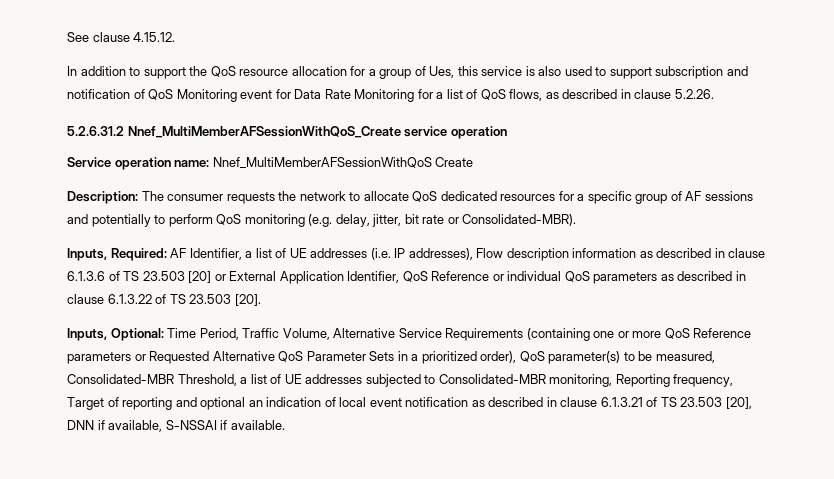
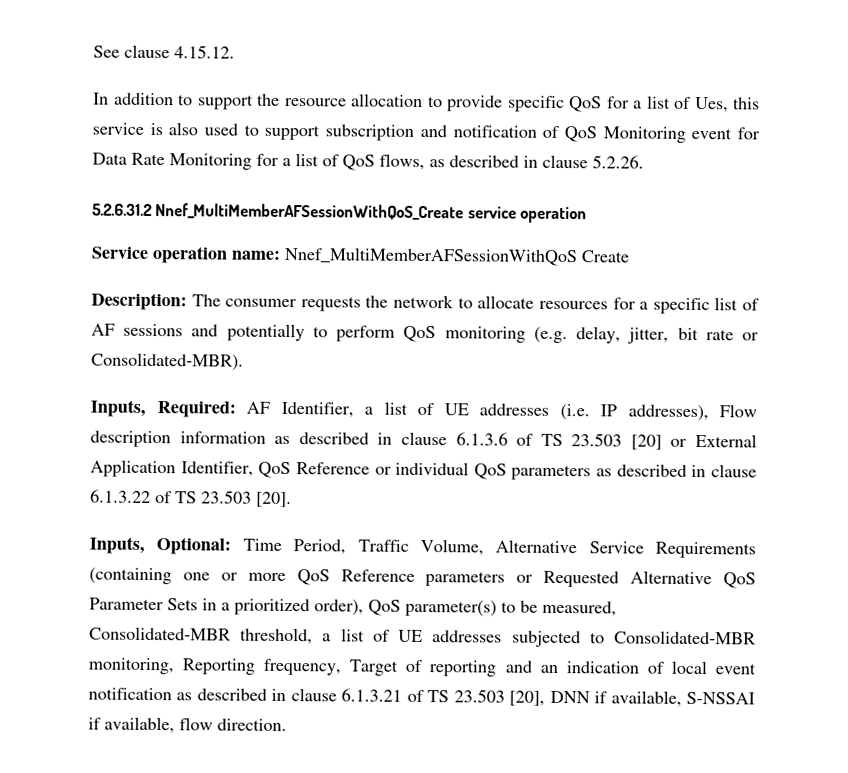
[210,66,236,77] QoS -> (280, 99) none
[350,66,412,79] for a group -> [427,95,671,113] to provide specific QoS for a list
[412,191,497,202] QoS dedicated -> (535, 302) none
[635,194,668,204] group -> [714,297,739,311] list
[177,374,237,386] Threshold, -> [240,627,314,645] threshold,
[200,397,246,410] optional -> (532, 666) none
[230,420,285,430] available. -> [104,716,287,734] available, flow direction.

